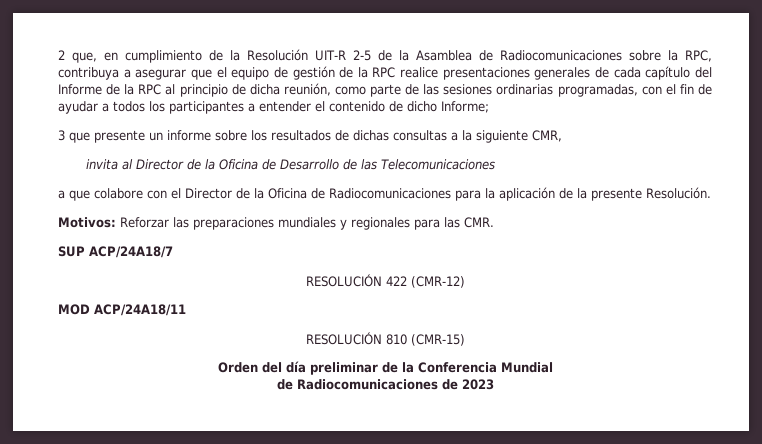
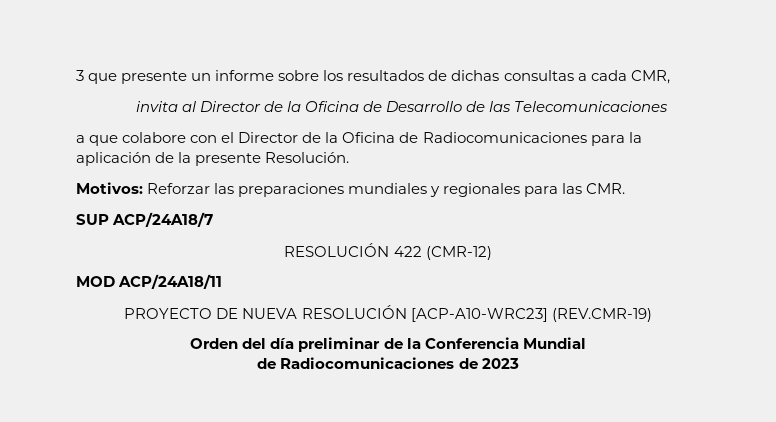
[58,49,712,63] [58,66,712,80] [58,83,712,97] [58,101,489,114] 2 que, en cumplimiento de la Resolución UIT-R 2-5 de la Asamblea de Radiocomunicaciones sobre la RPC, contribuya a asegurar que el equipo de gestión de la RPC realice presentaciones generales de cada capítulo del Informe de la RPC al principio de dicha reunión, como parte de las sesiones ordinarias programadas, con el fin de ayudar a todos los participantes a entender el contenido de dicho Informe; // -> (76, 75) none
[462,130,528,143] la siguiente -> [590,70,627,81] cada
[305,332,465,346] RESOLUCIÓN 810 (CMR-15) -> [124,305,652,322] PROYECTO DE NUEVA RESOLUCIÓN [ACP-A10-WRC23] (REV.CMR-19)

